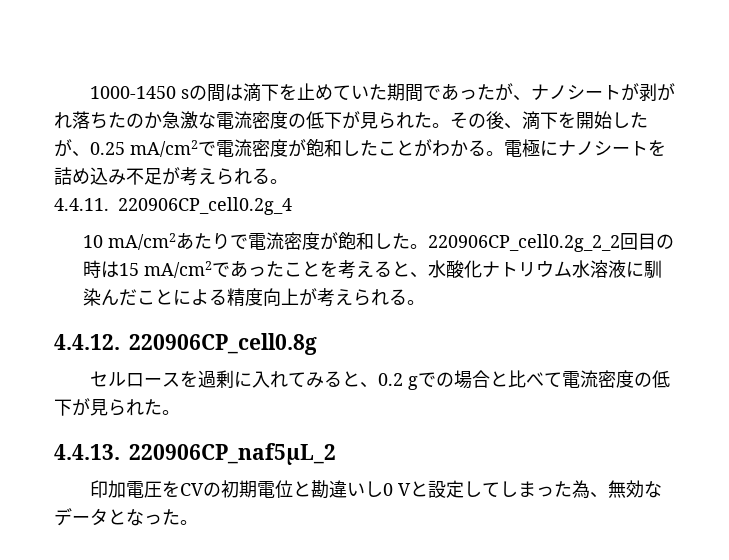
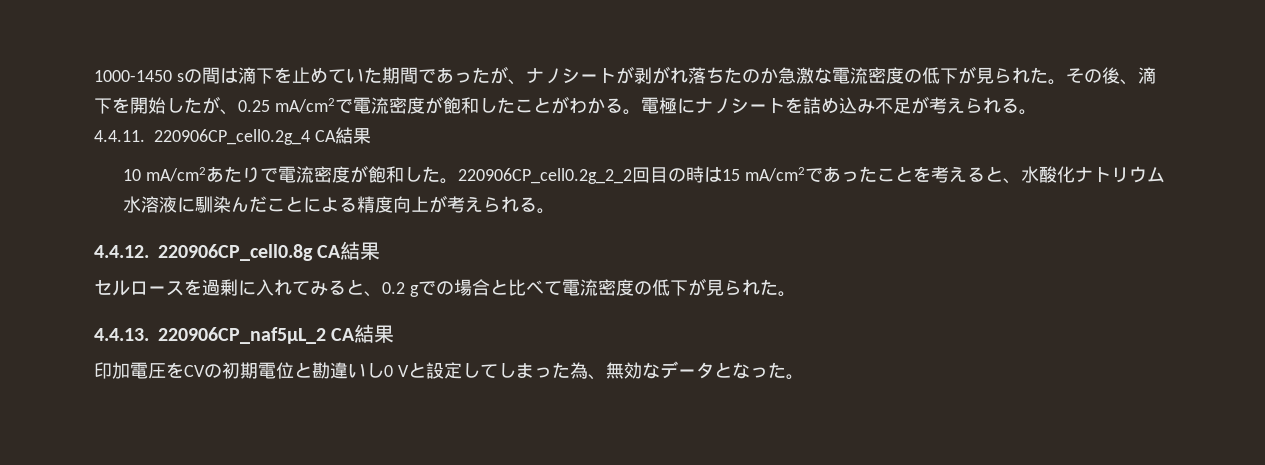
(292, 206) none -> [314,127,371,144] CA結果
(317, 344) none -> [317,241,381,260] CA結果
(336, 454) none -> [331,324,395,343] CA結果

